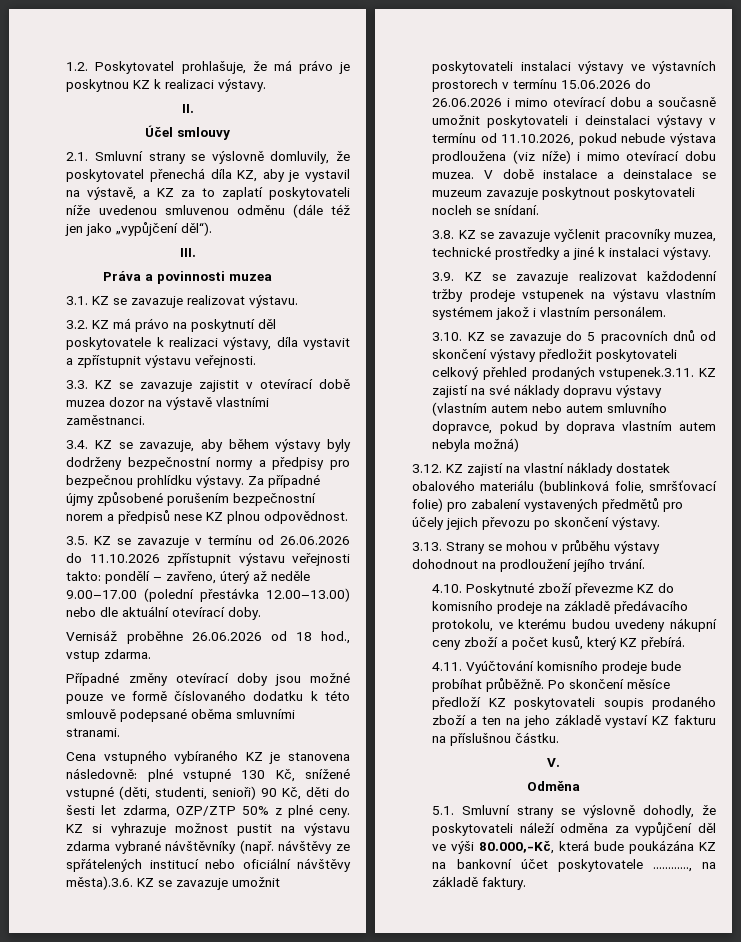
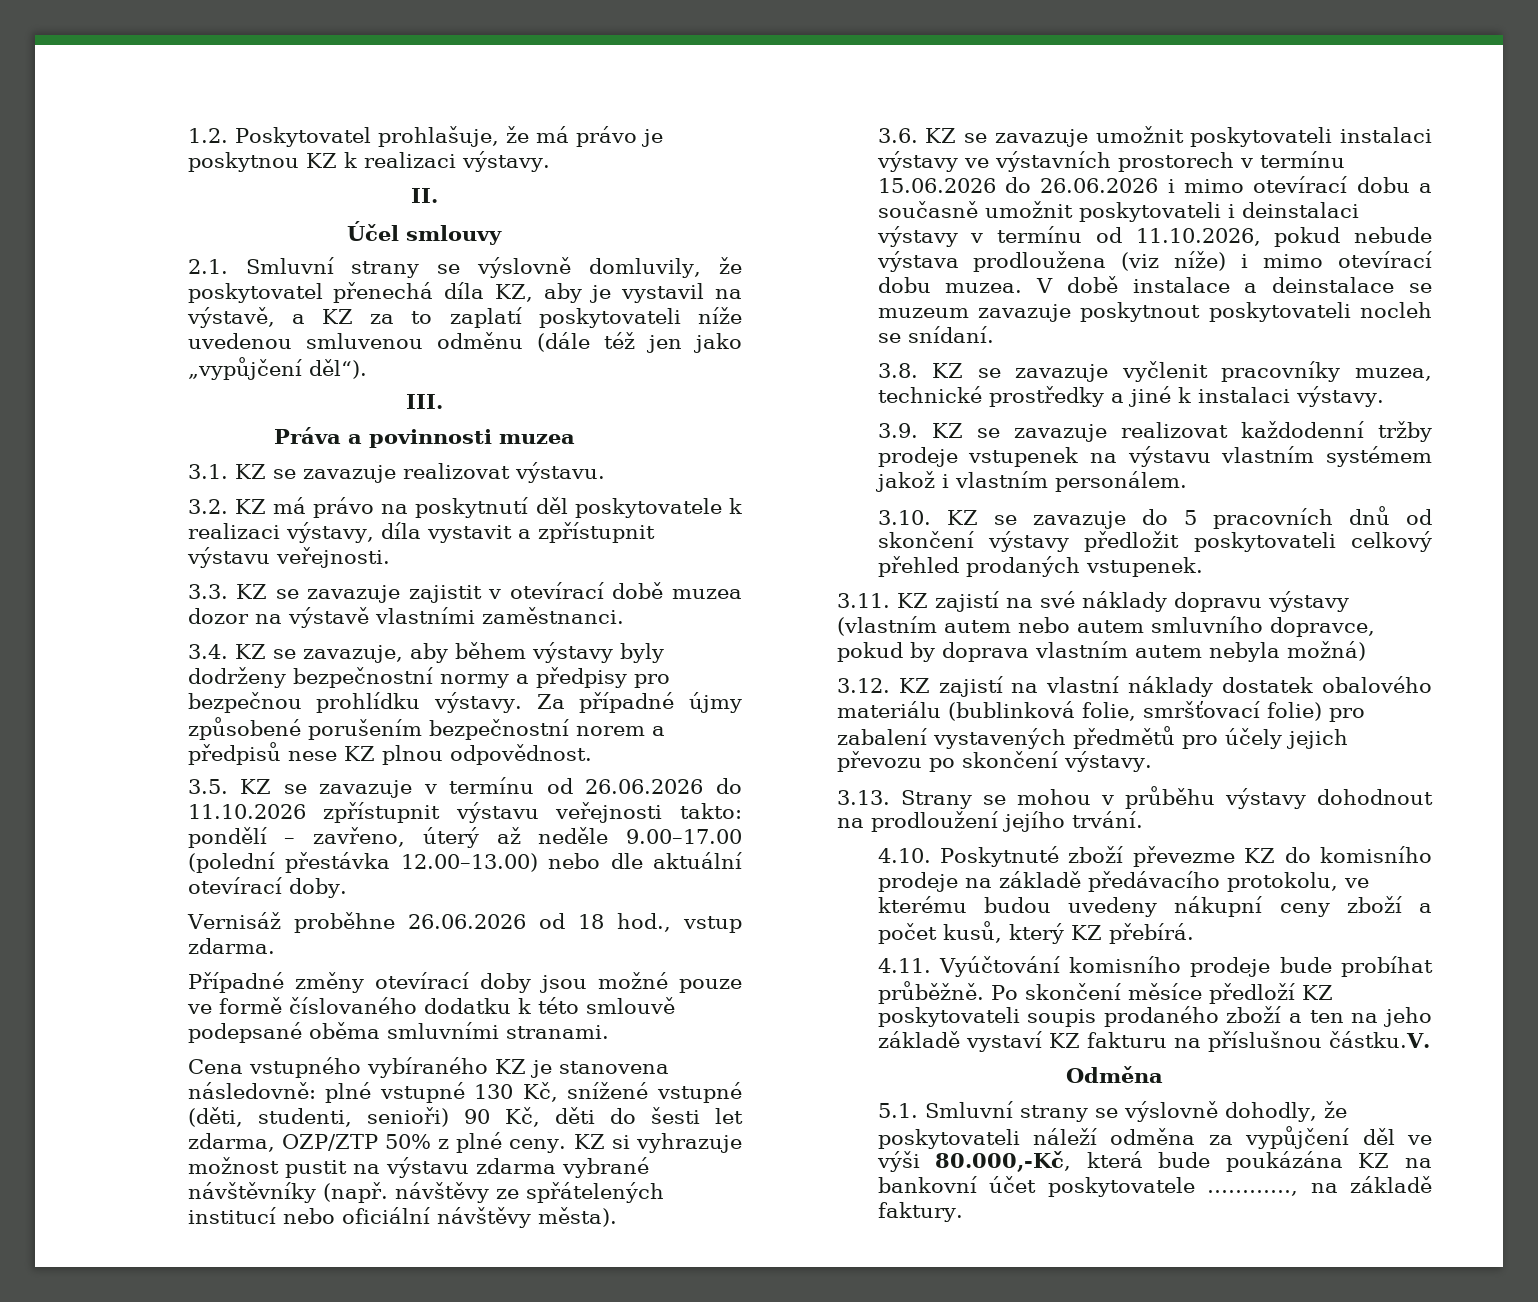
[66,876,134,890] města).3.6. -> [537,1207,617,1227] [877,128,918,143] města). // 3.6.
[599,367,695,380] vstupenek.3.11. -> [1085,557,1203,577] [836,593,890,608] vstupenek. // 3.11.
[515,732,560,743] [547,758,560,767] částku. // V. -> [1328,1031,1430,1048] částku.V.

